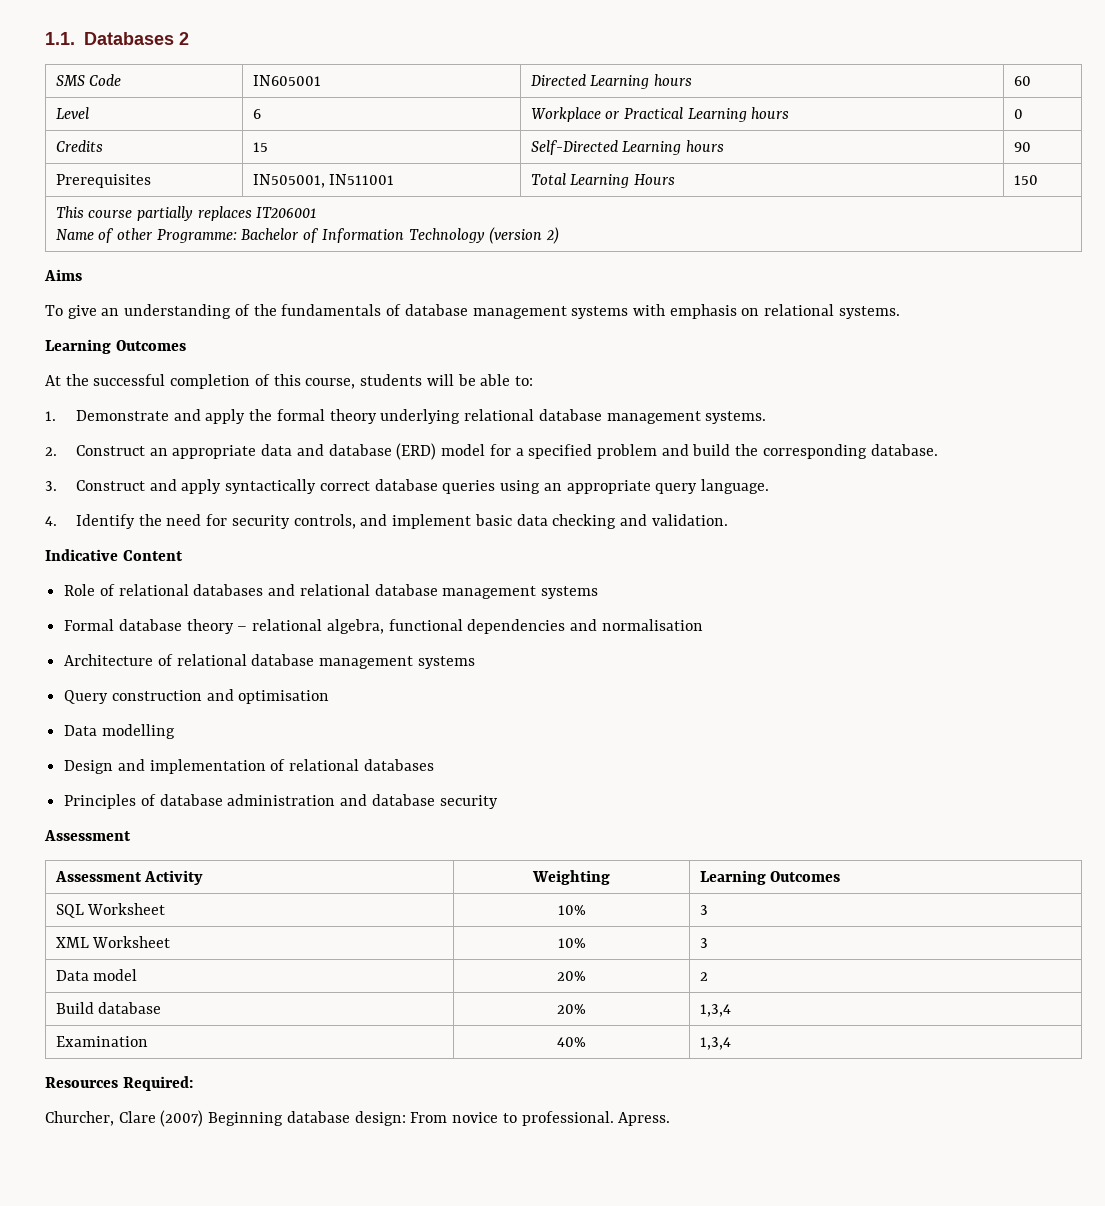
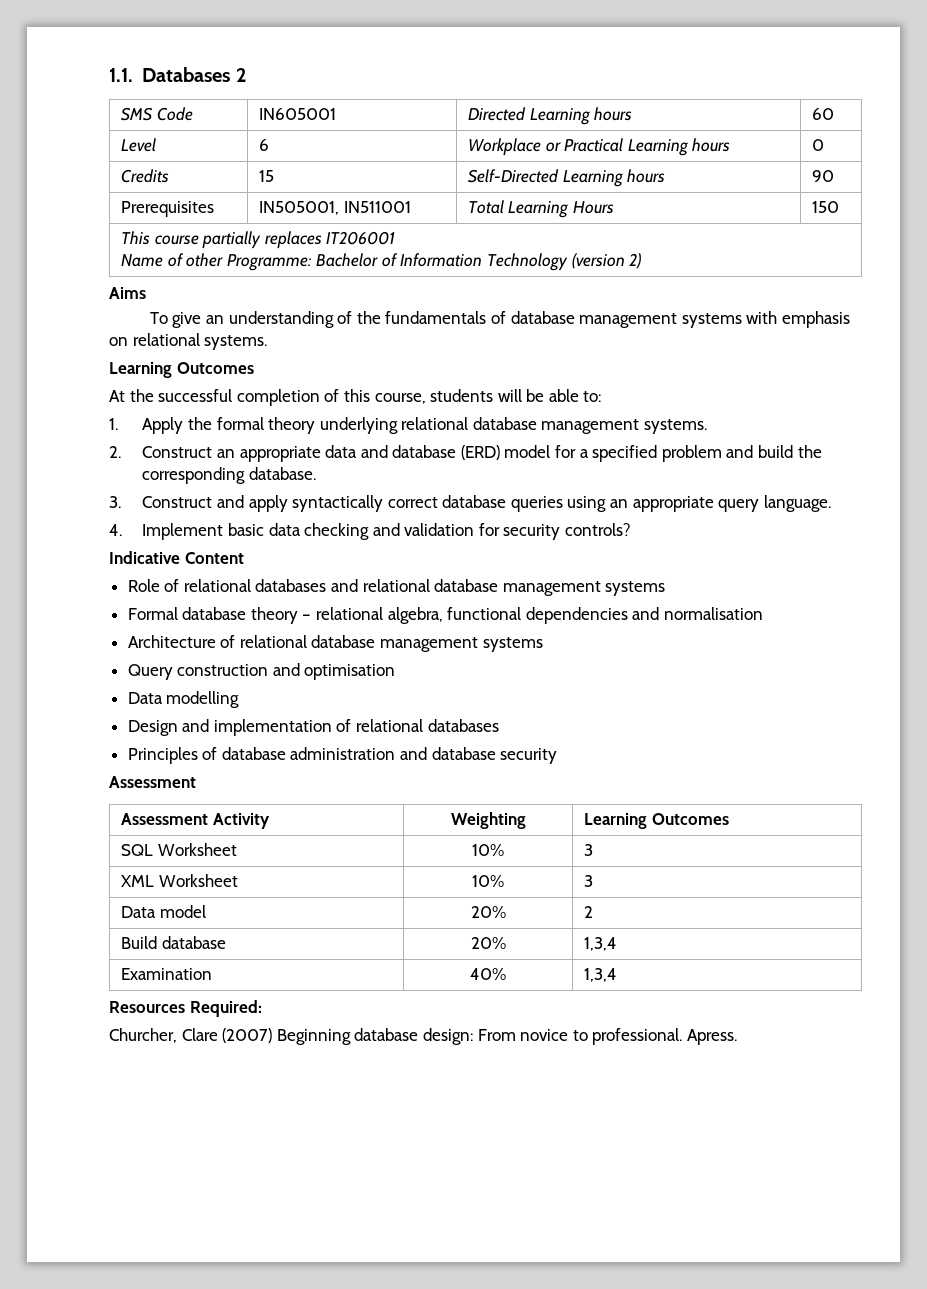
[75,409,246,424] Demonstrate and apply -> [142,417,184,434] Apply
[75,514,728,529] Identify the need for security controls, and implement basic data checking and validation. -> [142,523,632,540] Implement basic data checking and validation for security controls?

